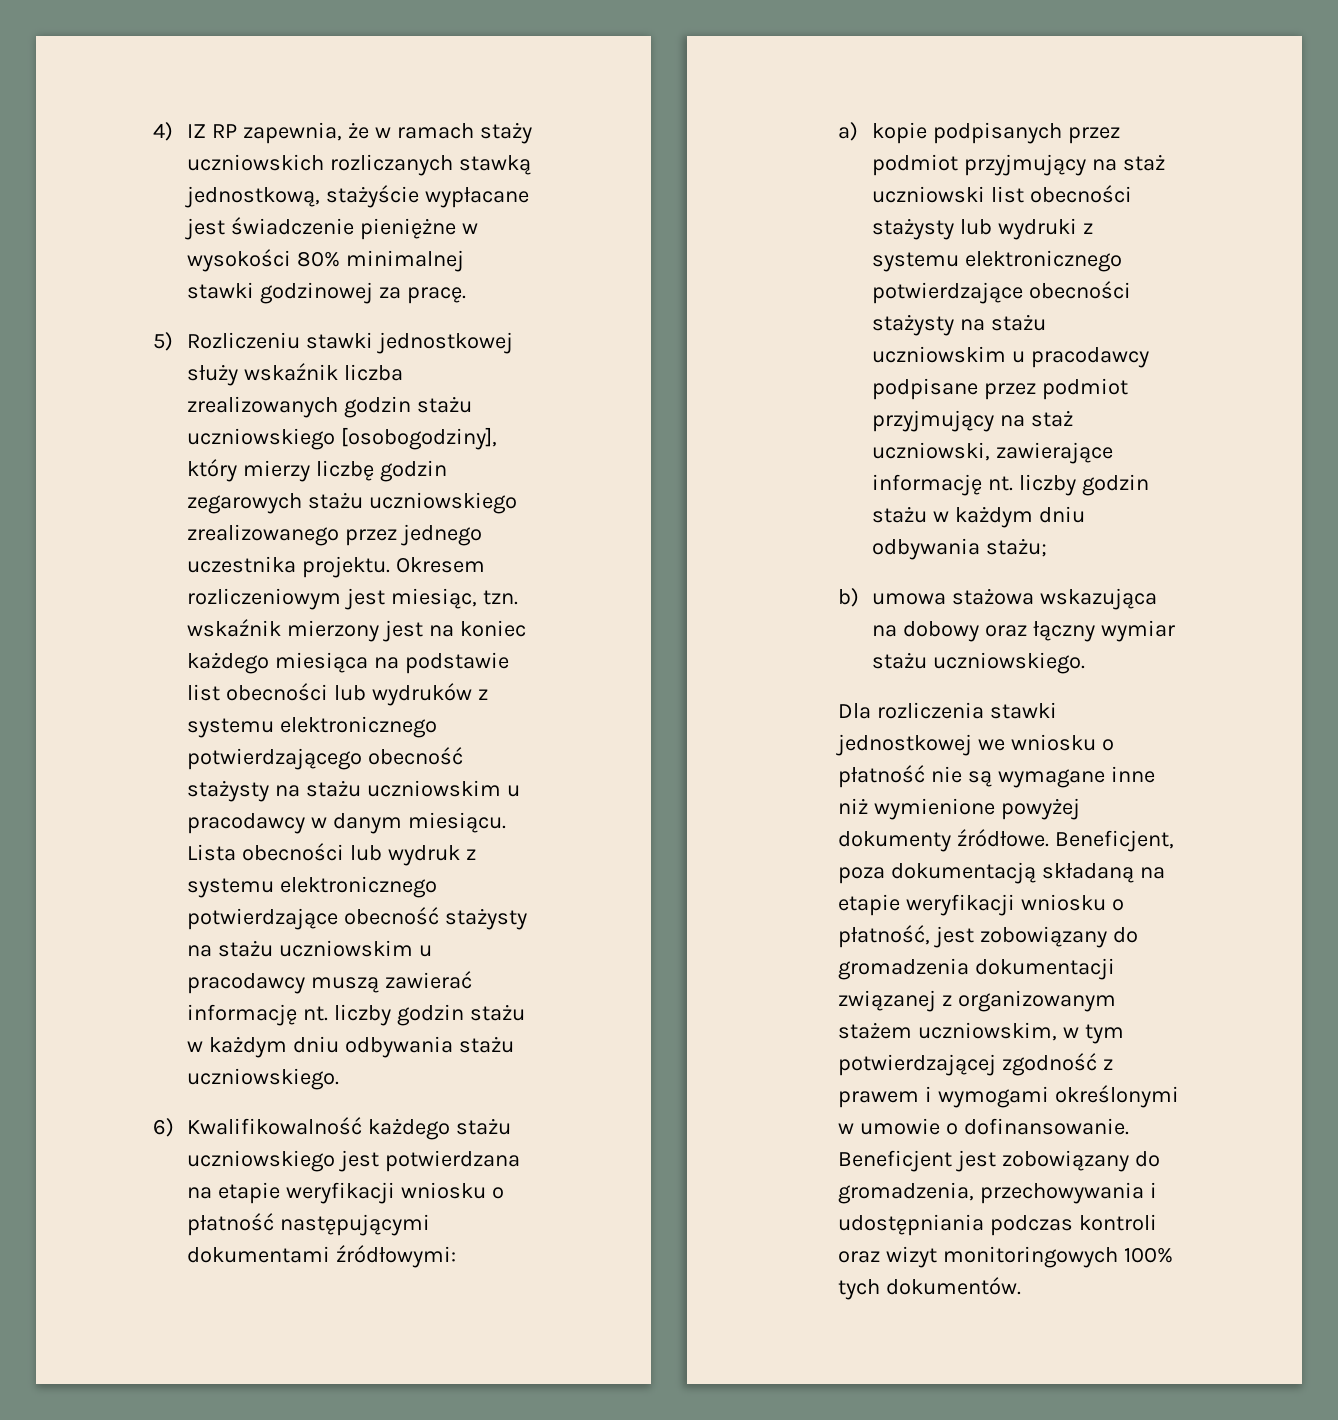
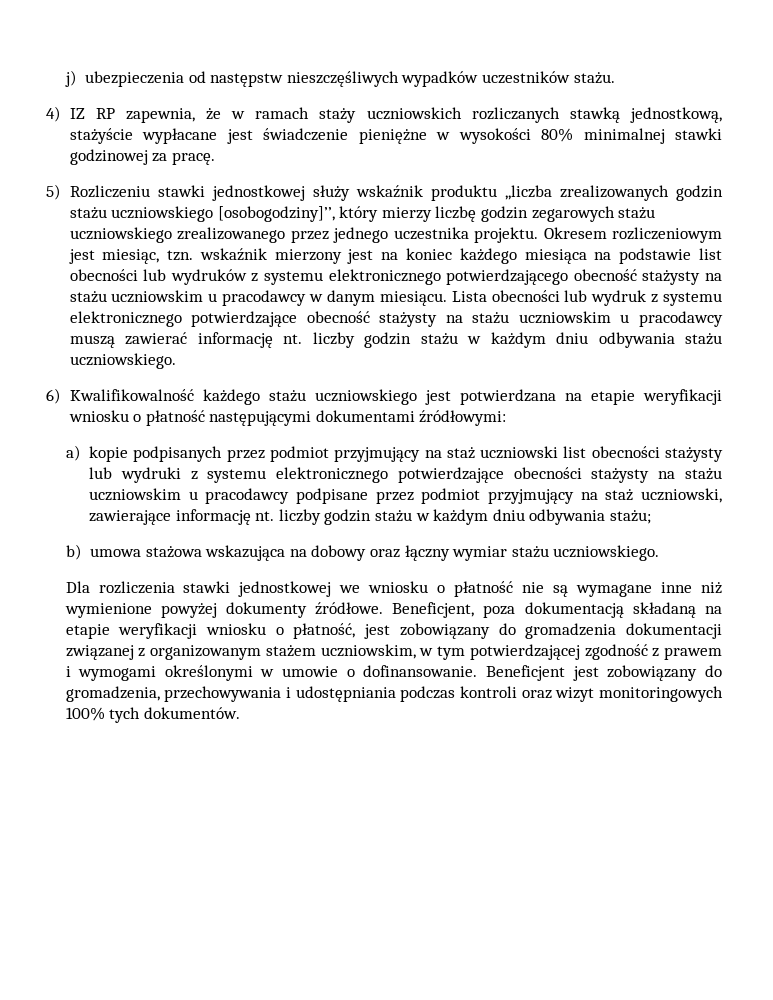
(153, 131) none -> [64,70,615,87] j) ubezpieczenia od następstw nieszczęśliwych wypadków uczestników stażu. //
[343,364,403,381] liczba -> [430,185,552,201] produktu ,,liczba
[340,427,497,450] [osobogodziny], -> [217,206,335,222] [osobogodziny]’’,

